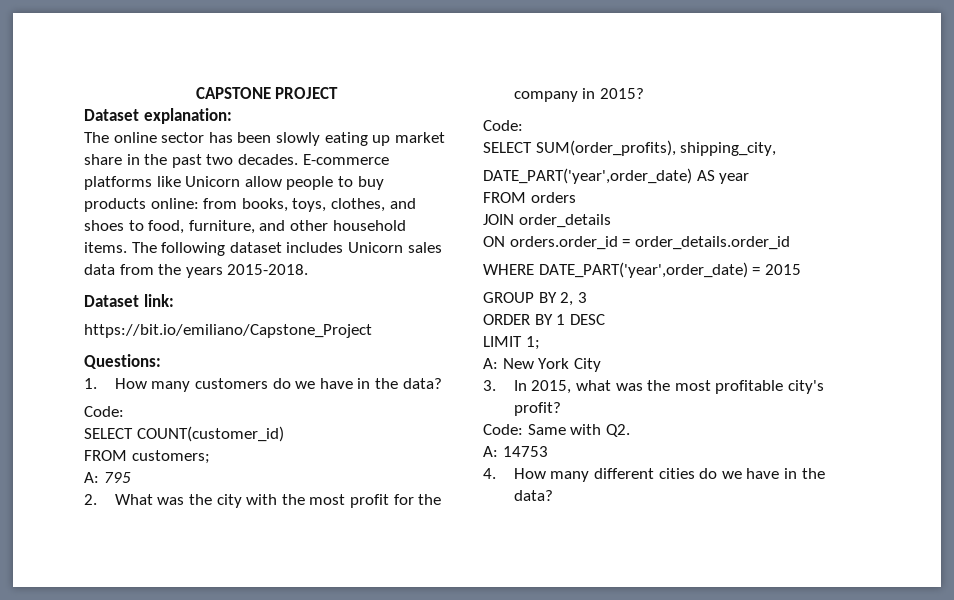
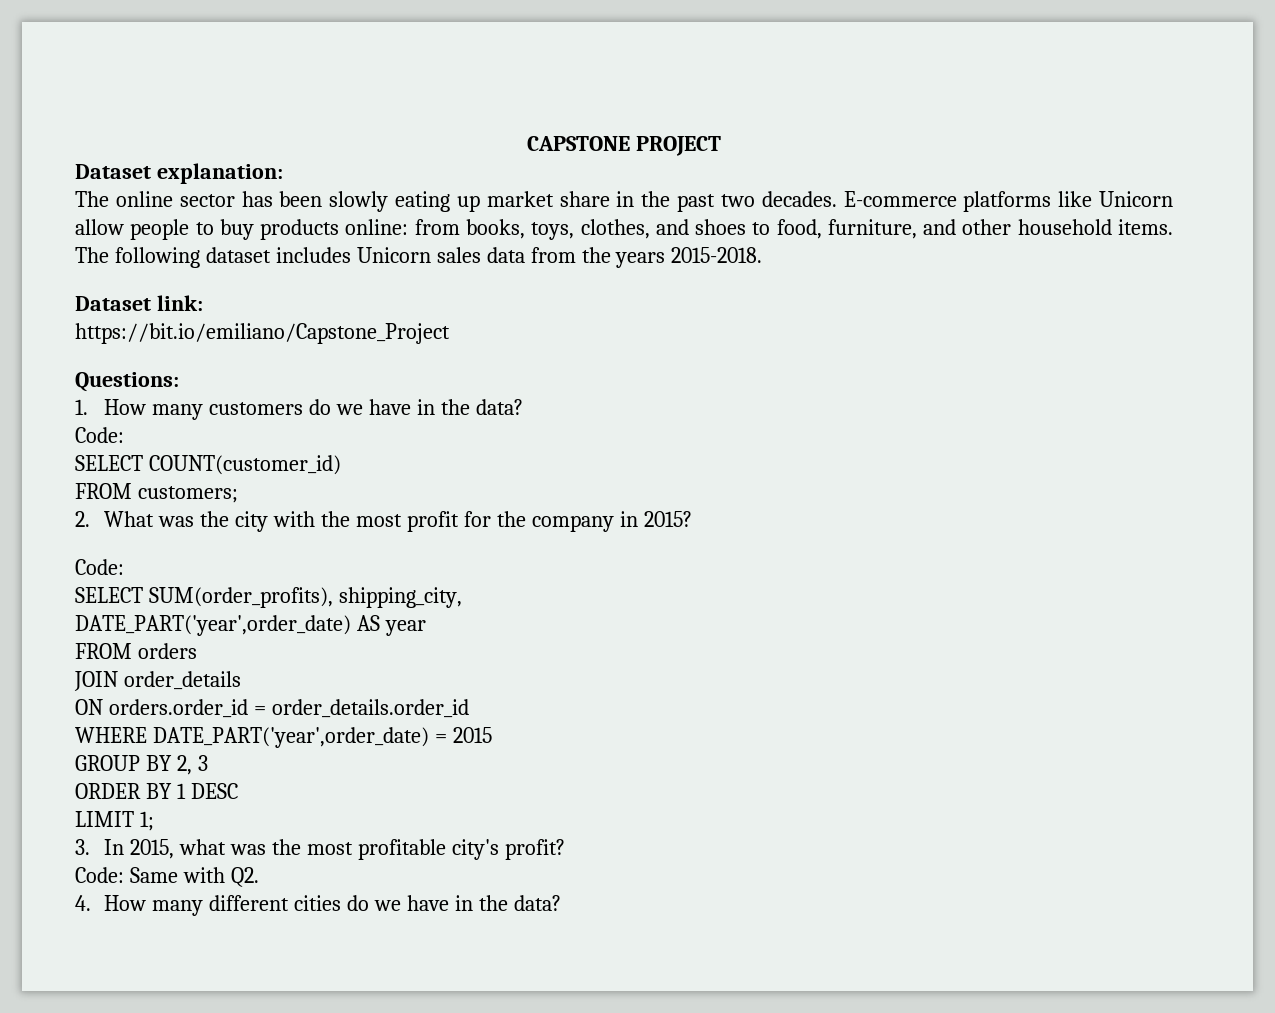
[84,472,131,483] // A: 795 -> (238, 494) none
[483,358,601,372] // A: New York City -> (154, 821) none
[483,446,548,457] // A: 14753 -> (259, 877) none

